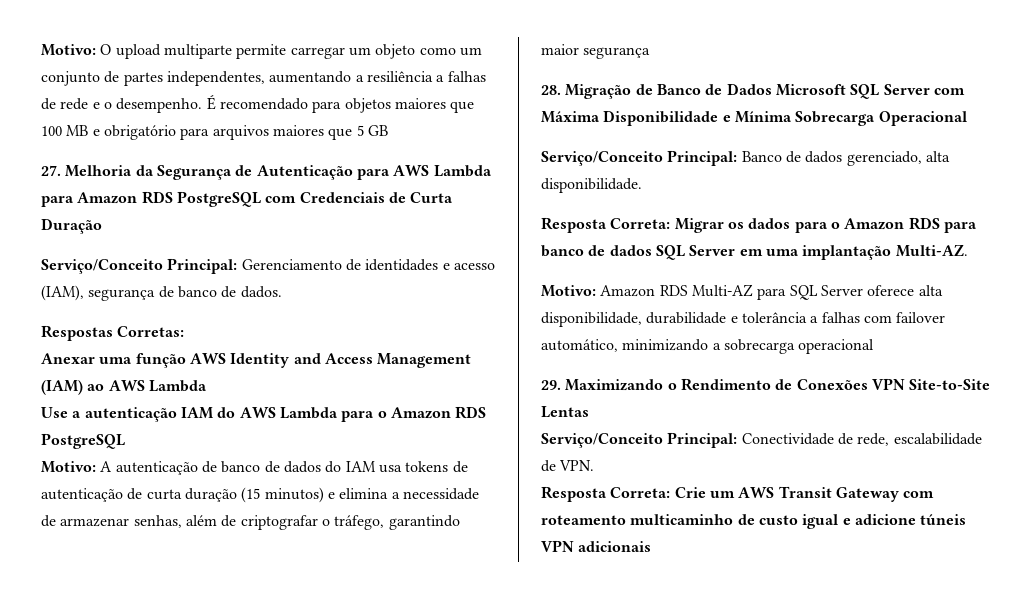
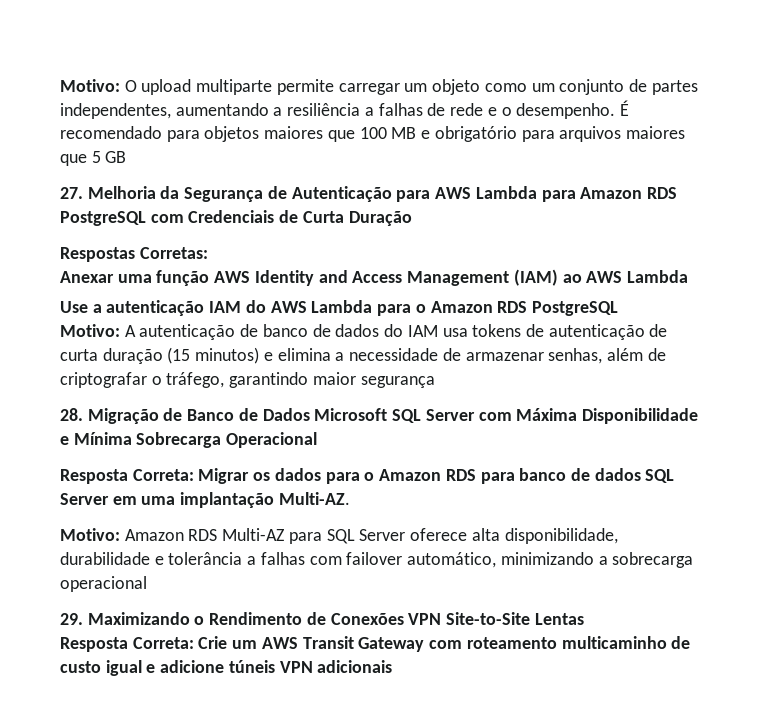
[41,258,495,274] [41,285,282,301] // Serviço/Conceito Principal: Gerenciamento de identidades e acesso (IAM), segurança de banco de dados. -> (412, 218) none
[541,150,950,166] [541,178,642,193] // Serviço/Conceito Principal: Banco de dados gerenciado, alta disponibilidade. -> (318, 440) none
[541,432,982,448] [541,460,595,472] // Serviço/Conceito Principal: Conectividade de rede, escalabilidade de VPN. -> (584, 619) none

